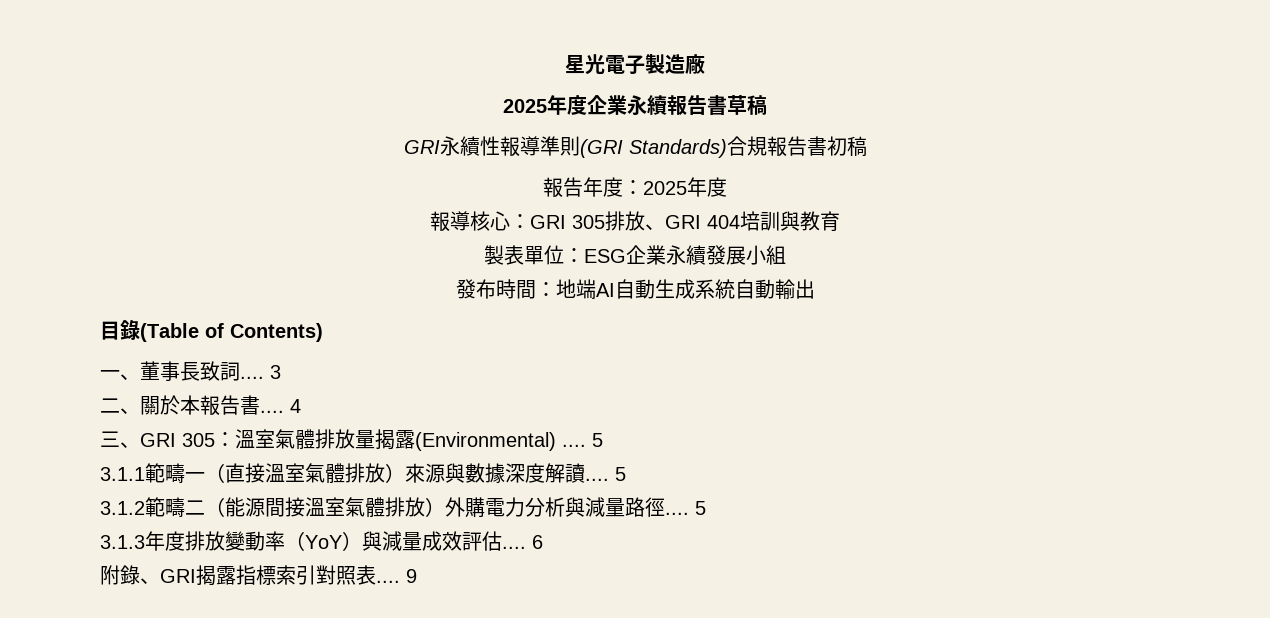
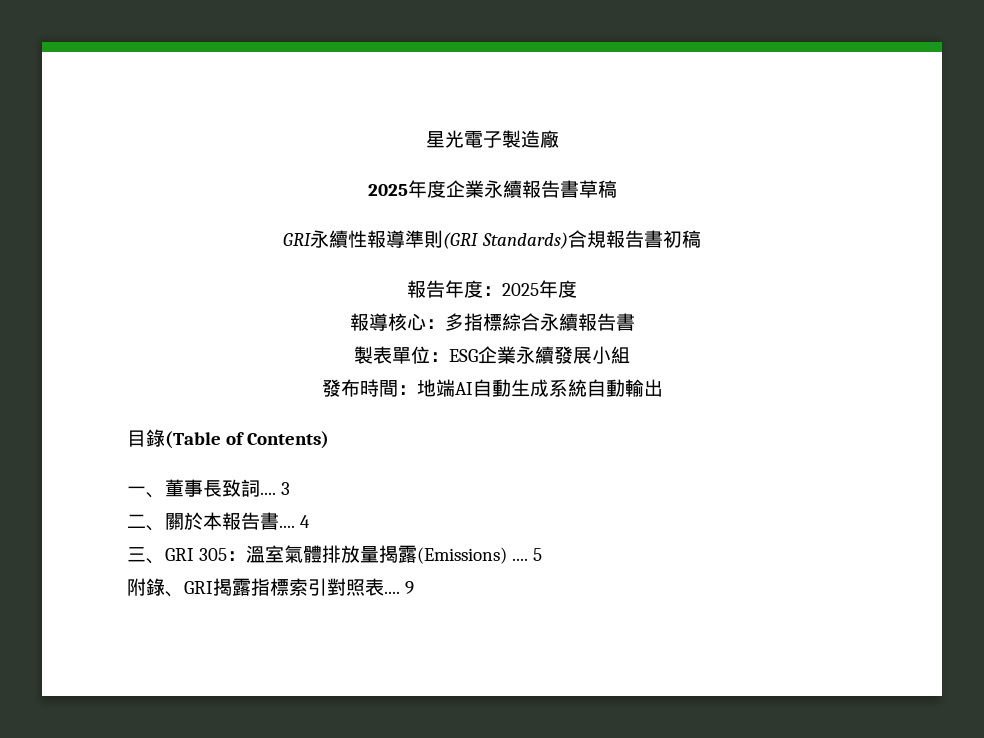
[530,211,840,231] GRI 305排放、GRI 404培訓與教育 -> [444,313,635,331] 多指標綜合永續報告書
[415,432,603,451] [100,463,626,483] [100,497,706,518] [100,531,543,551] (Environmental) .... 5 // 3.1.1範疇一（直接溫室氣體排放）來源與數據深度解讀.... 5 // 3.1.2範疇二（能源間接溫室氣體排放）外購電力分析與減量路徑.... 5 // 3.1.3年度排放變動率（YoY）與減量成效評估.... 6 -> [417,547,543,564] (Emissions) .... 5

